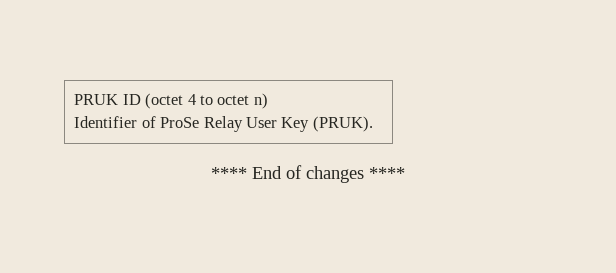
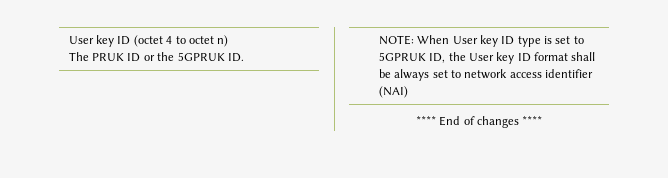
[74,94,119,105] PRUK -> [68,35,115,47] User key
[74,116,373,132] Identifier of ProSe Relay User Key (PRUK). -> [68,52,244,62] [378,35,584,47] [378,52,596,64] [378,69,594,81] [378,86,408,98] The PRUK ID or the 5GPRUK ID. // NOTE: When User key ID type is set to 5GPRUK ID, the User key ID format shall be always set to network access identifier (NAI)

